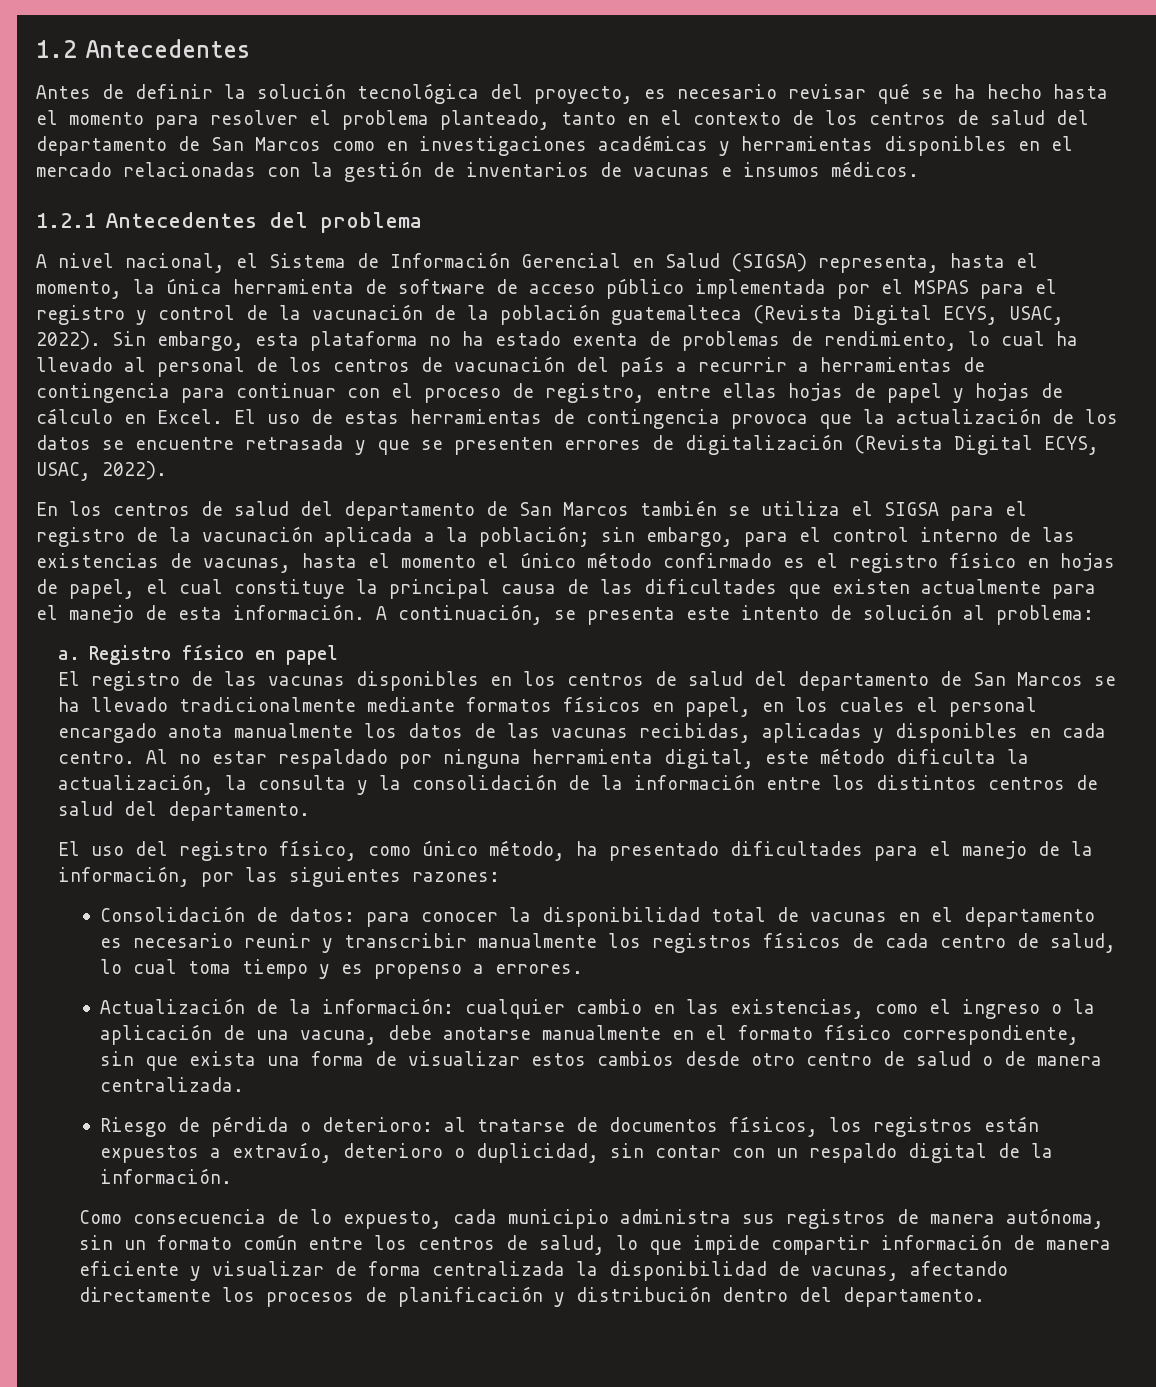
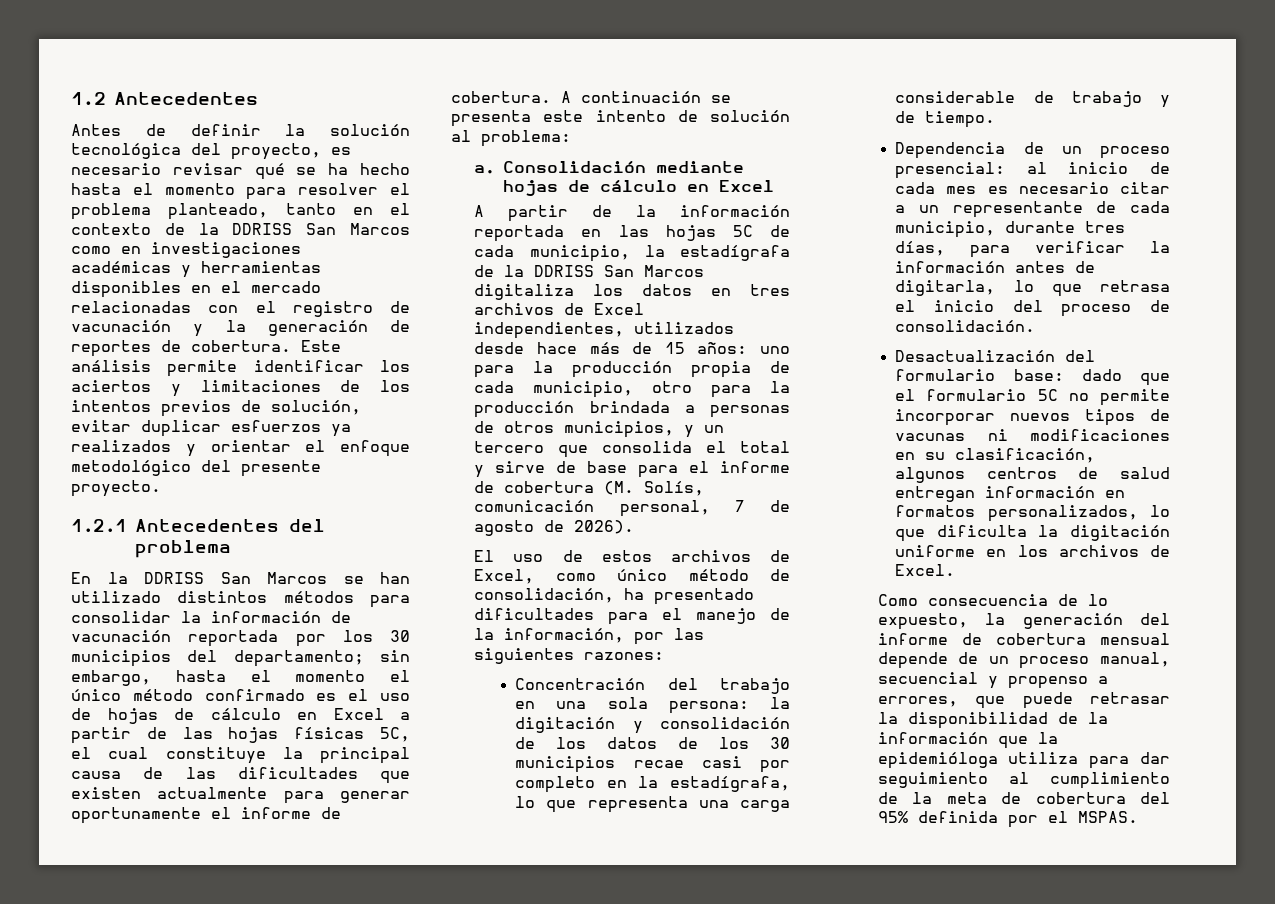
[825,110,1089,125] [36,136,200,156] los centros de salud del departamento de -> [198,223,293,235] la DDRISS
[311,161,919,182] [36,212,422,233] [36,252,1038,273] [36,278,1057,299] [36,304,1064,325] [36,331,1078,351] [36,356,985,377] [36,383,1063,403] [36,408,1118,429] [36,434,1099,455] [36,461,167,481] [36,500,1027,521] [36,526,1075,547] [36,553,291,573] la gestión de inventarios de vacunas e insumos médicos. // 1.2.1 Antecedentes del problema // A nivel nacional, el Sistema de Información Gerencial en Salud (SIGSA) representa, hasta el momento, la única herramienta de software de acceso público implementada por el MSPAS para el registro y control de la vacunación de la población guatemalteca (Revista Digital ECYS, USAC, 2022). Sin embargo, esta plataforma no ha estado exenta de problemas de rendimiento, lo cual ha llevado al personal de los centros de vacunación del país a recurrir a herramientas de contingencia para continuar con el proceso de registro, entre ellas hojas de papel y hojas de cálculo en Excel. El uso de estas herramientas de contingencia provoca que la actualización de los datos se encuentre retrasada y que se presenten errores de digitalización (Revista Digital ECYS, USAC, 2022). // En los centros de salud del departamento de San Marcos también se utiliza el SIGSA para el registro de la vacunación aplicada a la población; sin embargo, para el control interno de las existencias de vacunas, -> [255,301,410,317] [71,320,410,337] [71,340,341,357] [71,360,410,377] [71,380,410,397] [71,400,361,417] [71,420,351,437] [71,440,410,457] [71,460,321,477] [71,480,161,497] [71,519,325,532] [135,540,231,558] [71,572,410,584] [71,591,410,608] [71,611,351,623] [71,630,410,647] [71,650,410,667] [71,670,151,686] el registro de vacunación y la generación de reportes de cobertura. Este análisis permite identificar los aciertos y limitaciones de los intentos previos de solución, evitar duplicar esfuerzos ya realizados y orientar el enfoque metodológico del presente proyecto. // 1.2.1 Antecedentes del problema // En la DDRISS San Marcos se han utilizado distintos métodos para consolidar la información de vacunación reportada por los 30 municipios del departamento; sin embargo,
[849,552,1115,573] [36,579,135,599] registro físico en hojas de papel, -> [380,693,410,701] [71,708,410,724] [71,727,411,744] uso de hojas de cálculo en Excel a partir de las hojas físicas 5C,
[36,604,543,625] el manejo de esta información. A continuación, -> [340,791,410,803] [71,807,341,824] [451,91,701,103] generar oportunamente el informe de cobertura. A continuación
[89,644,339,665] [57,671,1116,691] [57,696,1037,717] [57,723,1106,743] [57,748,1029,769] [57,774,1098,795] [57,801,310,821] [57,840,565,861] Registro físico en papel // El registro de las vacunas disponibles en los centros de salud del departamento de San Marcos se ha llevado tradicionalmente mediante formatos físicos en papel, en los cuales el personal encargado anota manualmente los datos de las vacunas recibidas, aplicadas y disponibles en cada centro. Al no estar respaldado por ninguna herramienta digital, este método dificulta la actualización, la consulta y la consolidación de la información entre los distintos centros de salud del departamento. // El uso del registro físico, como único método, -> [503,161,745,173] [503,180,775,196] [474,205,790,222] [474,225,790,242] [474,245,790,262] [474,265,705,277] [474,284,790,300] [474,303,645,315] [474,322,735,339] [474,342,790,354] [474,361,790,378] [474,381,790,398] [474,401,790,418] [474,421,725,438] [474,441,790,458] [474,461,790,478] [474,481,705,496] [474,500,790,517] [474,520,635,536] [474,550,790,562] [474,569,790,584] [474,588,615,603] Consolidación mediante hojas de cálculo en Excel // A partir de la información reportada en las hojas 5C de cada municipio, la estadígrafa de la DDRISS San Marcos digitaliza los datos en tres archivos de Excel independientes, utilizados desde hace más de 15 años: uno para la producción propia de cada municipio, otro para la producción brindada a personas de otros municipios, y un tercero que consolida el total y sirve de base para el informe de cobertura (M. Solís, comunicación personal, 7 de agosto de 2026). // El uso de estos archivos de Excel, como único método de consolidación,
[100,906,1096,927] [100,932,1117,953] [100,959,584,979] [100,998,1096,1019] [100,1024,1080,1045] [100,1051,1103,1071] [100,1077,245,1092] [100,1116,1040,1137] [100,1142,1054,1163] [100,1168,233,1184] Consolidación de datos: para conocer la disponibilidad total de vacunas en el departamento es necesario reunir y transcribir manualmente los registros físicos de cada centro de salud, lo cual toma tiempo y es propenso a errores. // Actualización de la información: cualquier cambio en las existencias, como el ingreso o la aplicación de una vacuna, debe anotarse manualmente en el formato físico correspondiente, sin que exista una forma de visualizar estos cambios desde otro centro de salud o de manera centralizada. // Riesgo de pérdida o deterioro: al tratarse de documentos físicos, los registros están expuestos a extravío, deterioro o duplicidad, sin contar con un respaldo digital de la información. -> [515,678,790,694] [515,697,790,714] [515,717,790,734] [515,737,790,749] [515,756,790,773] [515,776,790,793] [515,796,790,813] [895,91,1170,108] [895,111,996,128] [895,142,1170,159] [895,162,1170,179] [895,182,1170,194] [895,201,1170,218] [895,221,1126,238] [895,241,1170,258] [895,261,1096,273] [895,280,1170,297] [895,300,1170,317] [895,320,1036,332] [895,350,1096,362] [895,369,1170,386] [895,389,1170,406] [895,409,1170,426] [895,429,1170,441] [895,448,1096,463] [895,467,1170,483] [895,486,1126,502] [895,505,1170,522] [895,525,1170,542] [895,545,1170,557] [895,564,956,576] Concentración del trabajo en una sola persona: la digitación y consolidación de los datos de los 30 municipios recae casi por completo en la estadígrafa, lo que representa una carga considerable de trabajo y de tiempo. // Dependencia de un proceso presencial: al inicio de cada mes es necesario citar a un representante de cada municipio, durante tres días, para verificar la información antes de digitarla, lo que retrasa el inicio del proceso de consolidación. // Desactualización del formulario base: dado que el formulario 5C no permite incorporar nuevos tipos de vacunas ni modificaciones en su clasificación, algunos centros de salud entregan información en formatos personalizados, lo que dificulta la digitación uniforme en los archivos de Excel.
[453,1208,1105,1229] [79,1234,1112,1255] [79,1261,1009,1281] [79,1286,986,1307] cada municipio administra sus registros de manera autónoma, sin un formato común entre los centros de salud, lo que impide compartir información de manera eficiente y visualizar de forma centralizada la disponibilidad de vacunas, afectando directamente los procesos de planificación y distribución dentro del departamento. -> [985,613,1170,629] [877,633,1170,645] [877,652,1170,669] [877,672,1108,689] [877,692,1170,709] [877,712,1108,729] [877,732,1058,749] [877,752,1170,769] [877,772,1170,789] [877,792,1170,804] [877,811,1138,828] la generación del informe de cobertura mensual depende de un proceso manual, secuencial y propenso a errores, que puede retrasar la disponibilidad de la información que la epidemióloga utiliza para dar seguimiento al cumplimiento de la meta de cobertura del 95% definida por el MSPAS.

